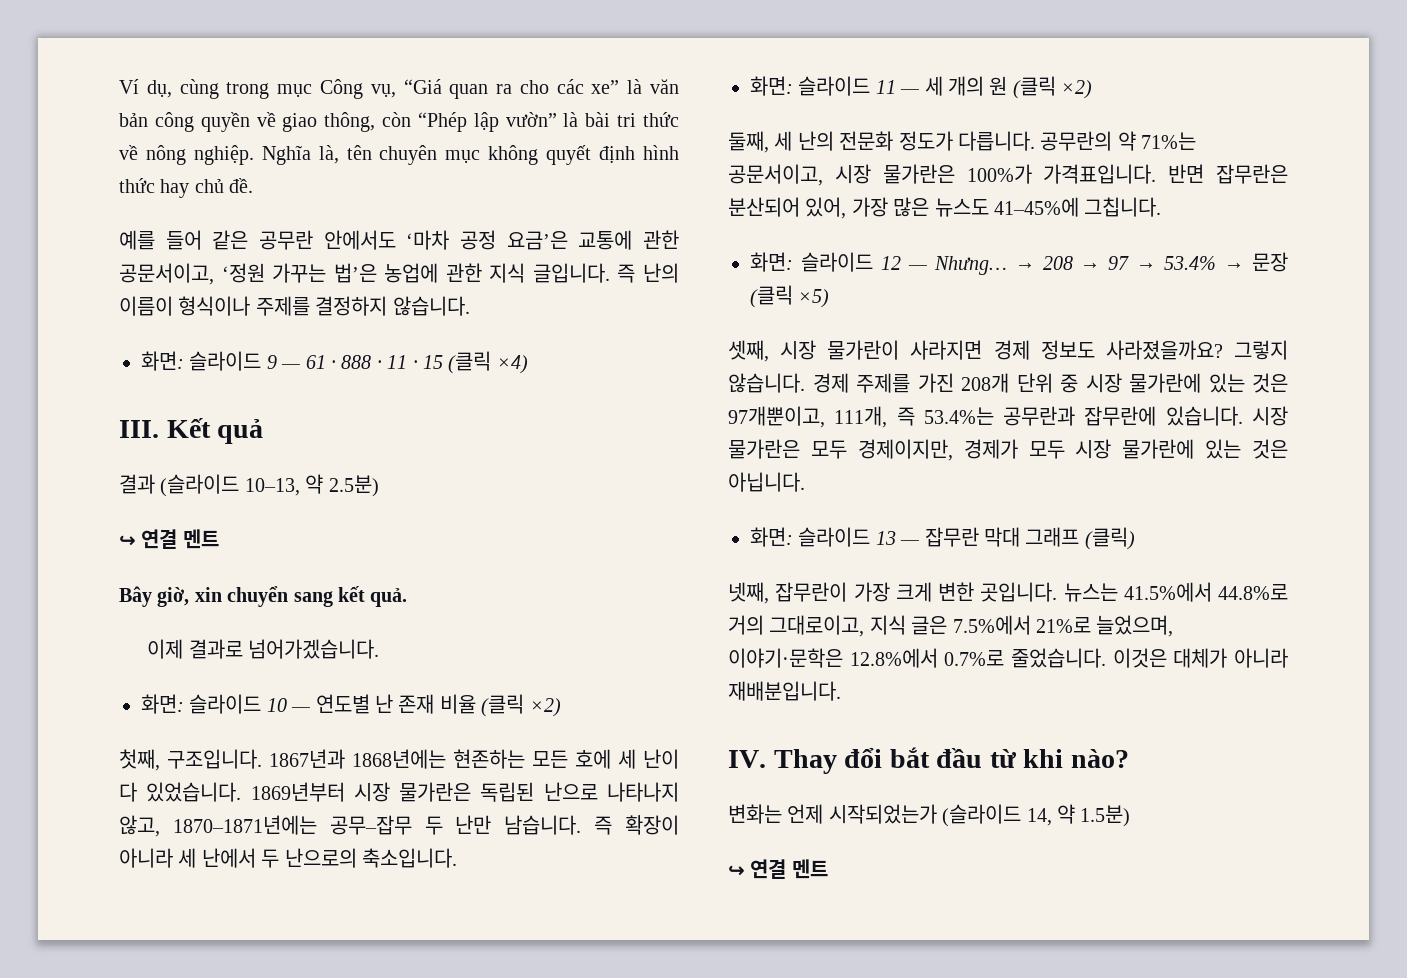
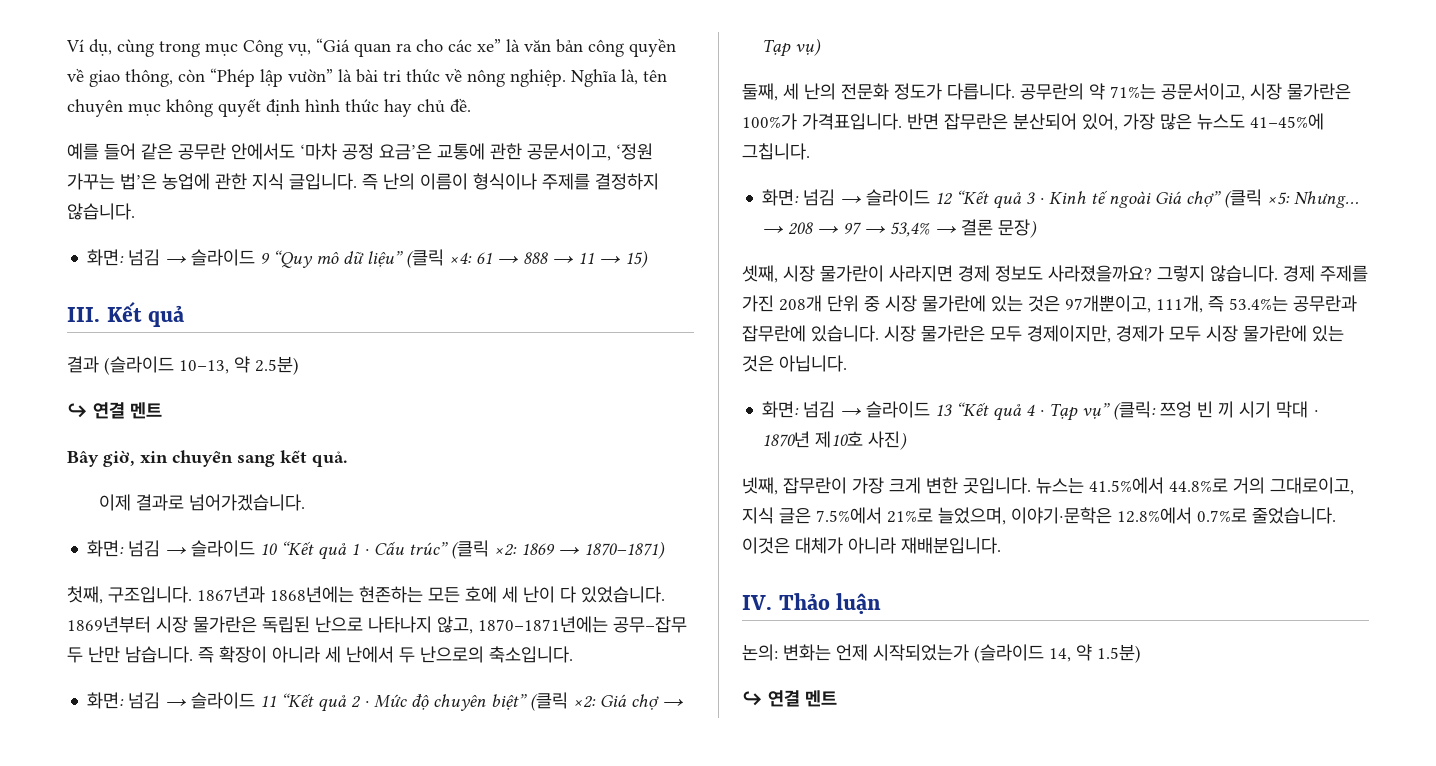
[189,351,528,374] 슬라이드 9 — 61 · 888 · 11 · 15 (클릭 ×4) -> [128,249,649,268] 넘김 → 슬라이드 9 “Quy mô dữ liệu” (클릭 ×4: 61 → 888 → 11 → 15)
[189,694,561,717] 슬라이드 10 — 연도별 난 존재 비율 (클릭 ×2) -> [128,540,666,560] 넘김 → 슬라이드 10 “Kết quả 1 · Cấu trúc” (클릭 ×2: 1869 → 1870–1871)
[798,76,1093,99] 슬라이드 11 — 세 개의 원 (클릭 ×2) -> [128,692,684,712] [762,38,822,57] 넘김 → 슬라이드 11 “Kết quả 2 · Mức độ chuyên biệt” (클릭 ×2: Giá chợ → Tạp vụ)
[800,252,927,272] 슬라이드 12 — -> [803,189,1291,209] 넘김 → 슬라이드 12 “Kết quả 3 · Kinh tế ngoài Giá chợ” (클릭 ×5:
[1164,252,1288,272] [750,285,830,308] 53.4% → 문장 (클릭 ×5) -> [890,219,1038,238] 53,4% → 결론 문장)
[798,527,1135,550] 슬라이드 13 — 잡무란 막대 그래프 (클릭) -> [803,401,1319,421] [762,431,908,450] 넘김 → 슬라이드 13 “Kết quả 4 · Tạp vụ” (클릭: 쯔엉 빈 끼 시기 막대 · 1870년 제10호 사진)
[773,747,1129,774] Thay đổi bắt đầu từ khi nào? // -> [778,593,882,614] [742,644,778,661] Thảo luận // 논의:

